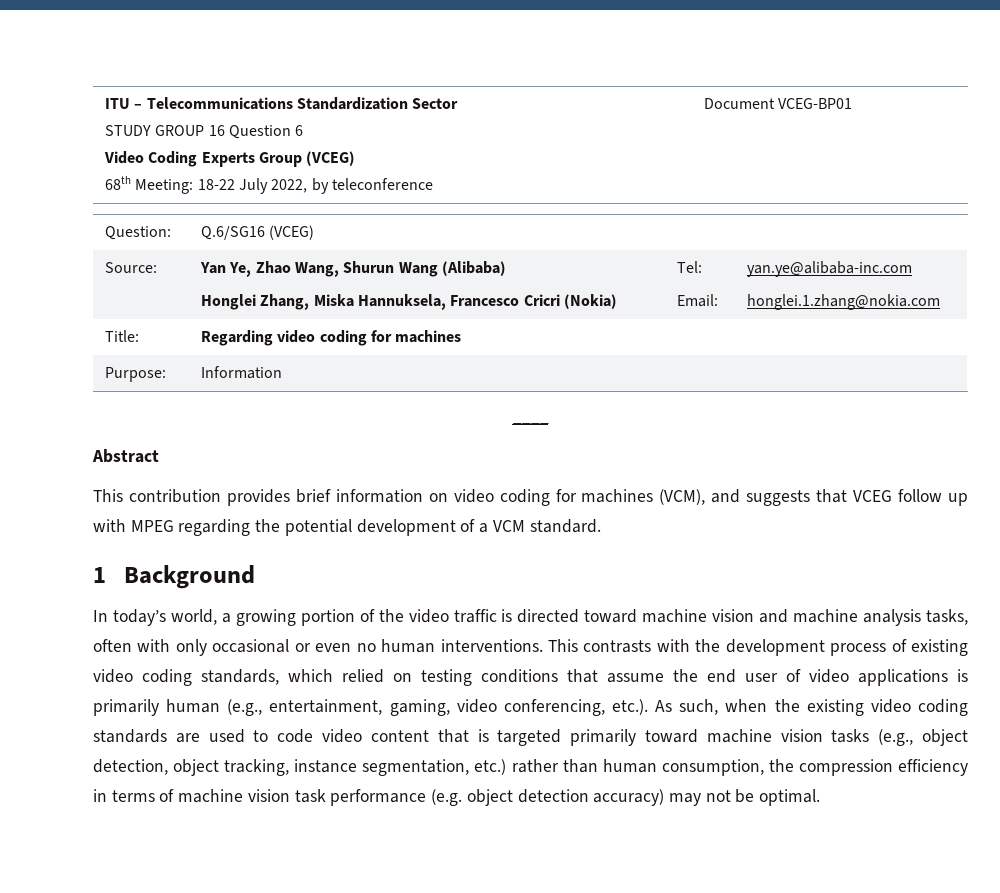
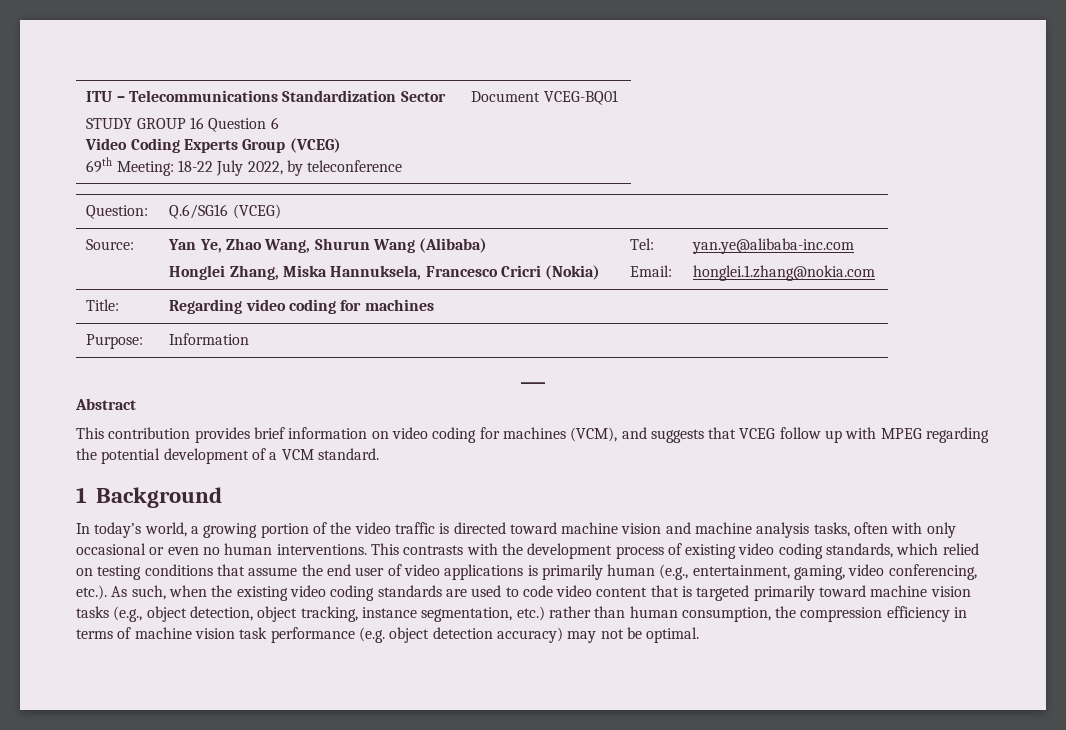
[105,176,132,190] 68th -> [86,157,113,173] 69th
[778,98,853,109] VCEG-BP01 -> [543,90,618,105] VCEG-BQ01

